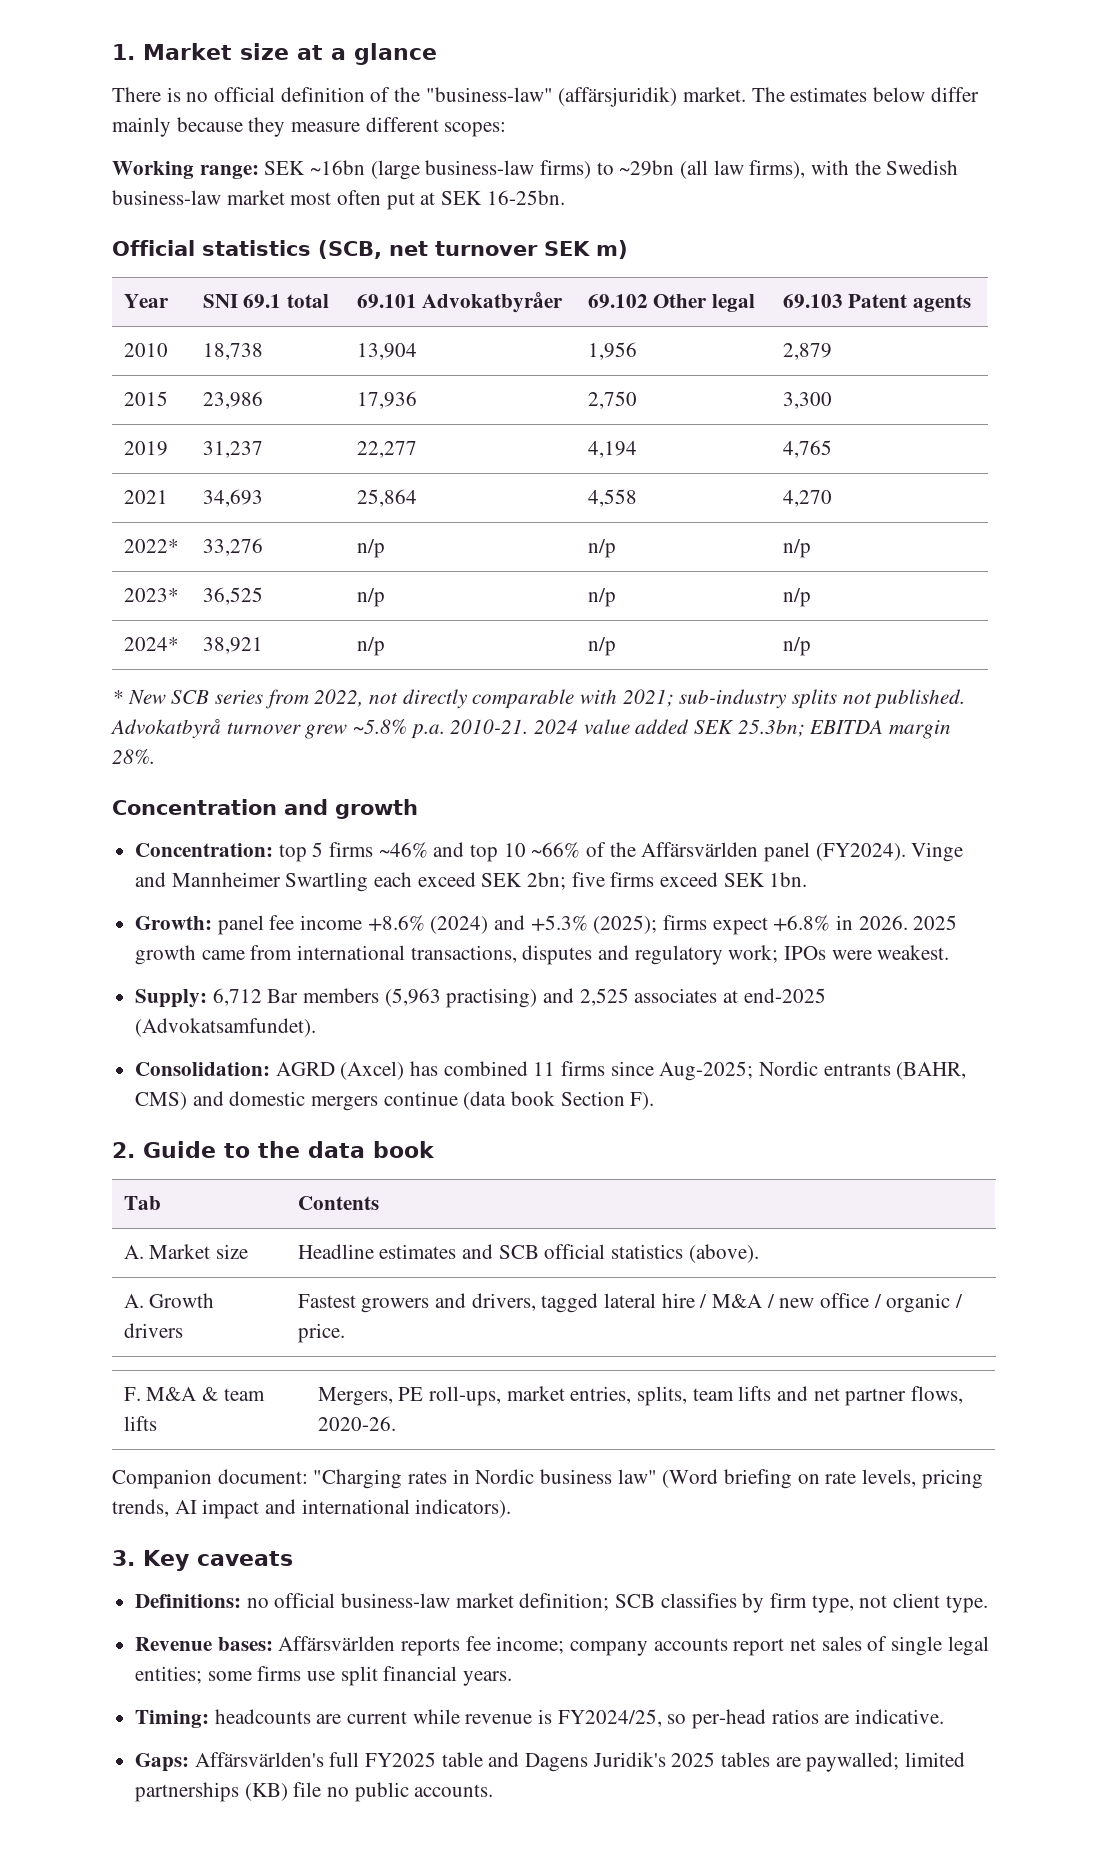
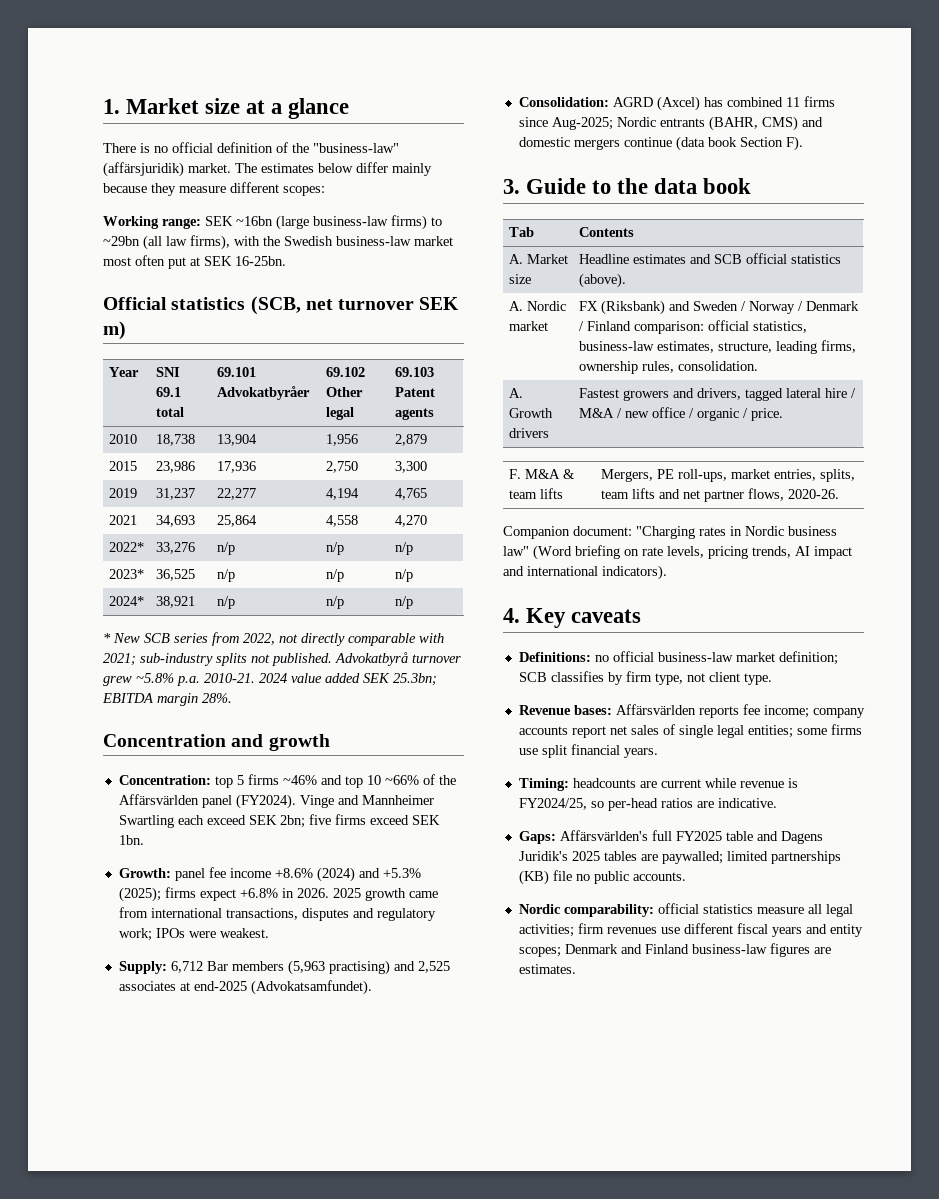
[112,1142,135,1158] 2. -> [503,179,520,194] 3.
(759, 1253) none -> [508,301,566,311] [508,321,548,331] [578,300,859,315] [578,320,807,334] [578,340,856,354] [578,361,758,374] // A. Nordic market | FX (Riksbank) and Sweden / Norway / Denmark / Finland comparison: official statistics, business-law estimates, structure, leading firms, ownership rules, consolidation.
[112,1550,135,1566] 3. -> [503,608,520,623] 4.
(494, 1790) none -> [518,903,853,917] [518,923,863,937] [518,943,831,957] [518,964,576,974] // Nordic comparability: official statistics measure all legal activities; firm revenues use different fiscal years and entity scopes; Denmark and Finland business-law figures are estimates.

